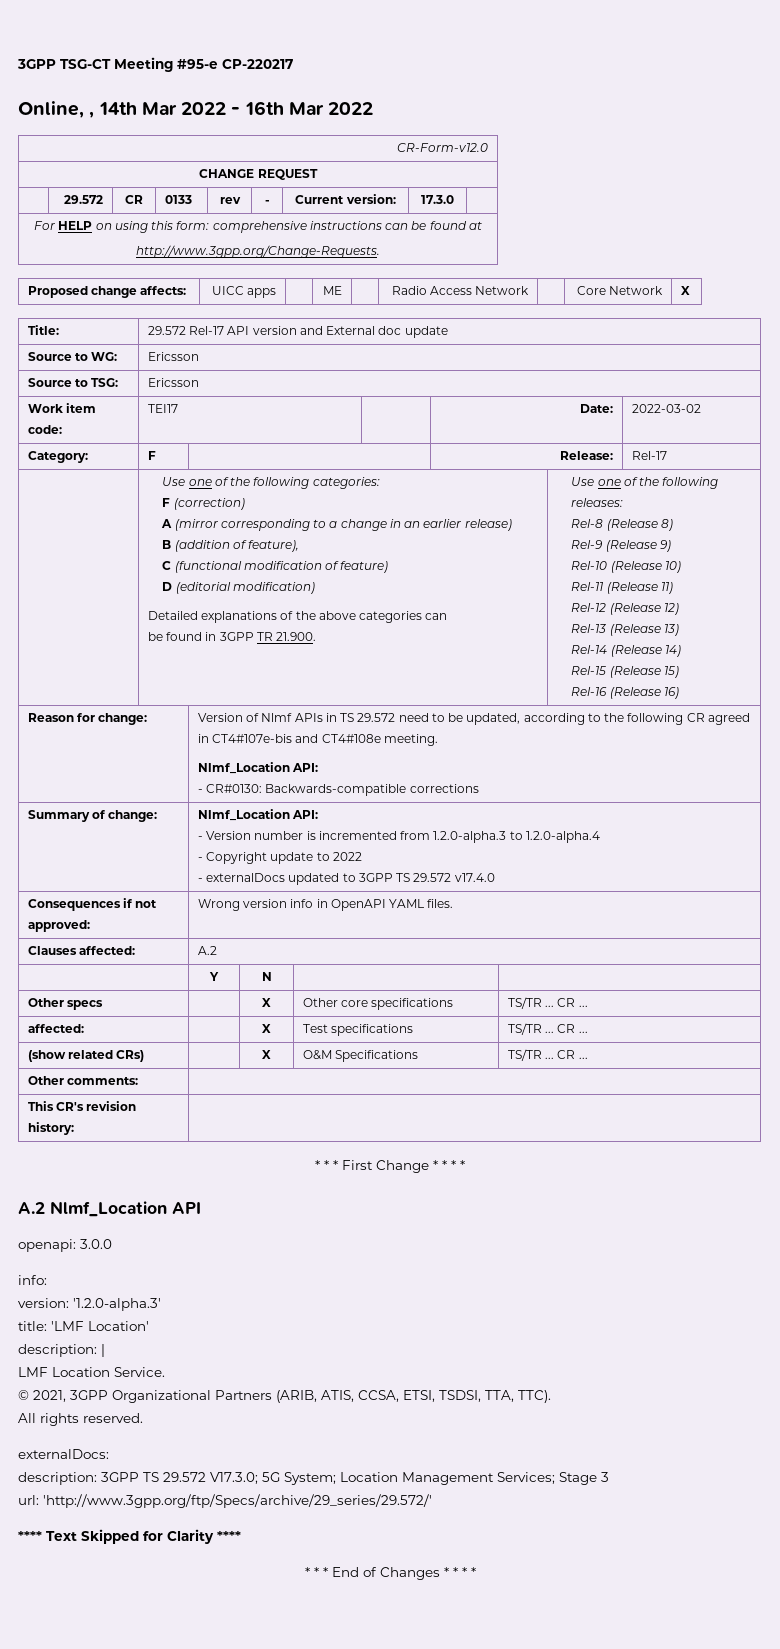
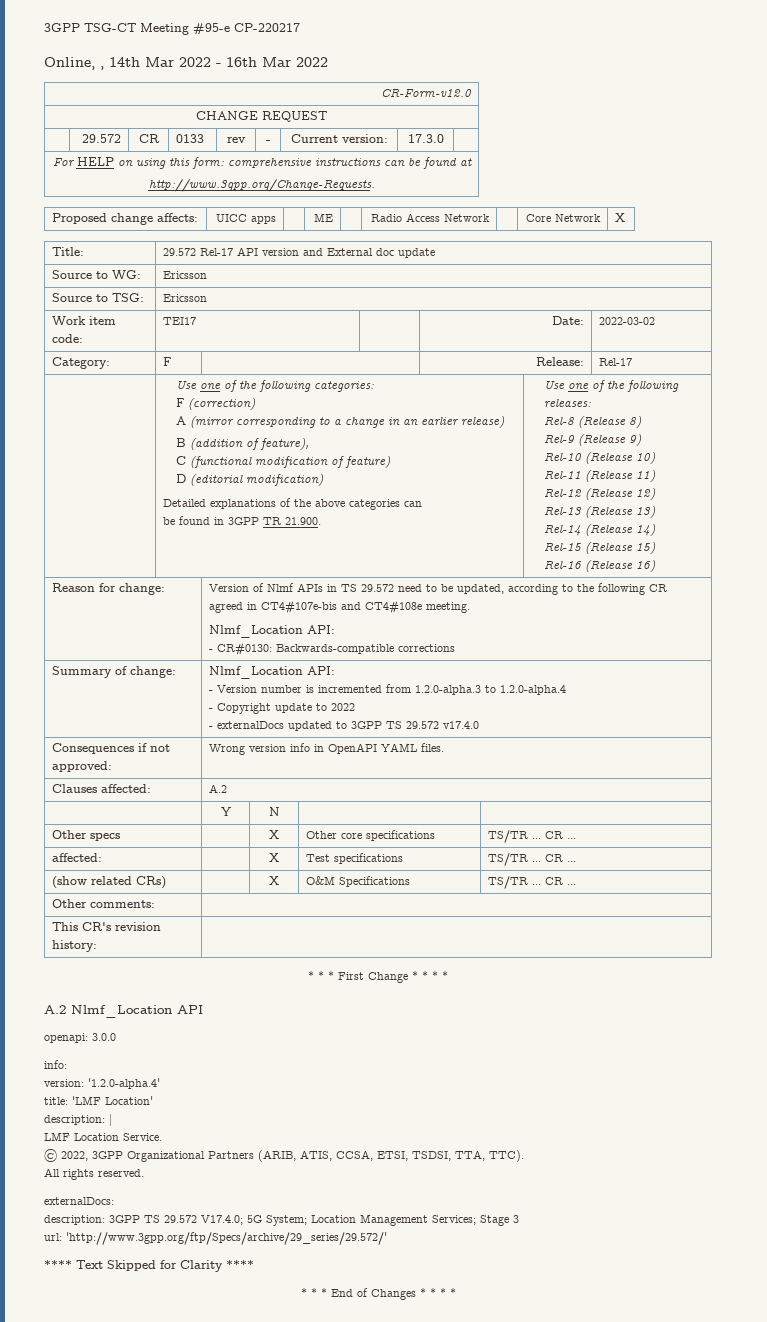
[73,1298,161,1311] '1.2.0-alpha.3' -> [88,1078,160,1089] '1.2.0-alpha.4'
[33,1390,66,1402] 2021, -> [61,1151,88,1161] 2022,
[210,1472,258,1484] V17.3.0; -> [201,1215,243,1225] V17.4.0;

